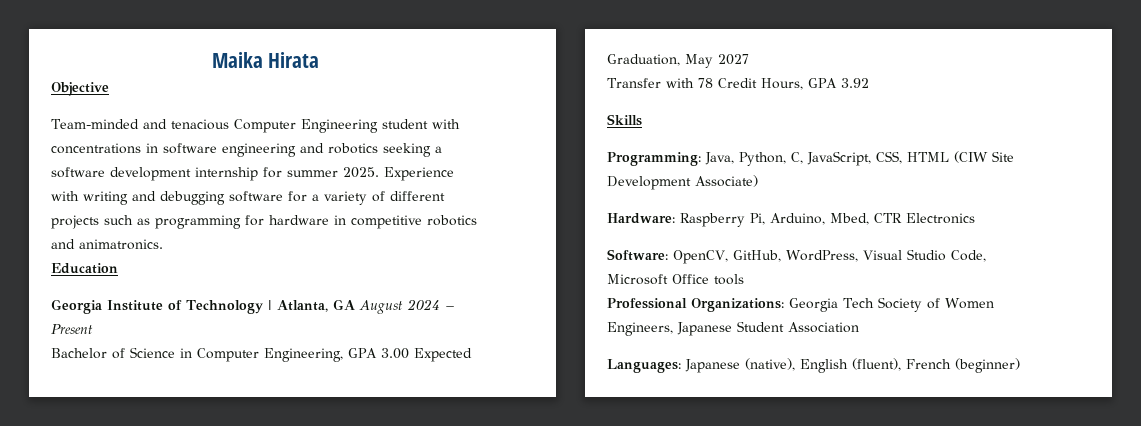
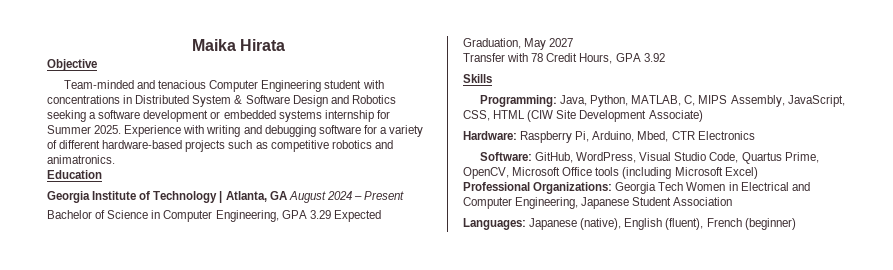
[163,143,378,157] software engineering and robotics -> [135,95,396,107] Distributed System & Software Design and Robotics
(191, 174) none -> [210,110,322,122] or embedded systems
[287,170,338,177] summer -> [47,125,91,134] Summer
(445, 196) none -> [102,140,183,149] hardware-based
[155,215,346,229] programming for hardware in -> (268, 145) none
[380,348,409,359] 3.00 -> [309,210,331,219] 3.29
[791,152,803,164] C, -> [631,95,785,107] MATLAB, C, MIPS Assembly,
[673,250,728,264] OpenCV, -> (532, 156) none
(986, 256) none -> [741,152,819,164] [463,167,509,179] Quartus Prime, OpenCV,
(744, 279) none -> [622,167,758,179] (including Microsoft Excel)
[877,297,994,312] [607,322,673,336] Society of Women Engineers, -> [686,182,810,191] [463,197,579,209] Women in Electrical and Computer Engineering,

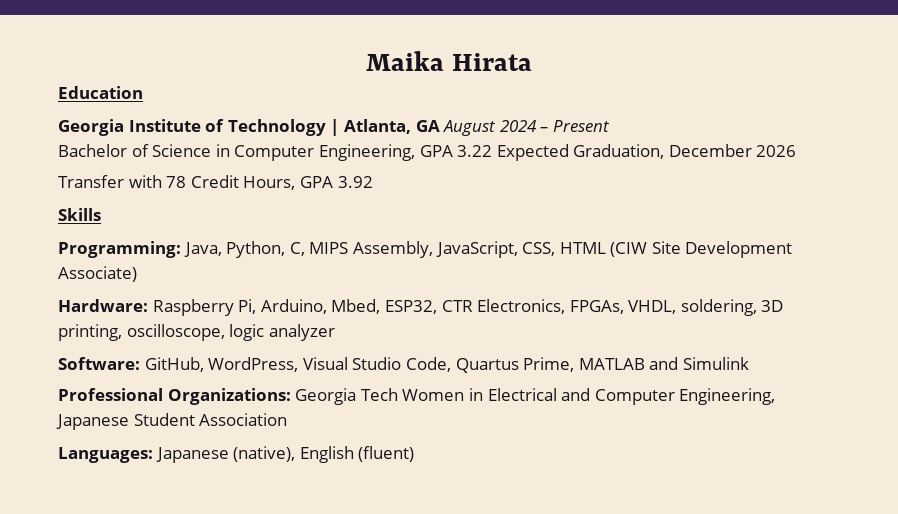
[47,59,97,71] [63,80,384,92] [47,95,396,107] [47,110,390,122] [47,125,424,137] [47,140,393,152] [47,155,115,164] // Objective // Team-minded and tenacious Computer Engineering student with concentrations in Distributed System & Software Design and Robotics seeking a software development or embedded systems internship for Summer 2025. Experience with writing and debugging software for a variety of different hardware-based projects such as competitive robotics and animatronics. -> (532, 62) none
[309,210,331,219] 3.29 -> [457,145,493,157] 3.22
[524,38,574,50] May 2027 -> [668,144,797,157] December 2026
[631,95,682,106] MATLAB, -> (286, 249) none
[671,131,755,140] CTR Electronics -> [384,299,784,316] [58,324,335,341] ESP32, CTR Electronics, FPGAs, VHDL, soldering, 3D printing, oscilloscope, logic analyzer
[463,167,758,179] OpenCV, Microsoft Office tools (including Microsoft Excel) -> [578,357,749,370] MATLAB and Simulink
[665,218,796,230] (fluent), French (beginner) -> [358,446,415,462] (fluent)

